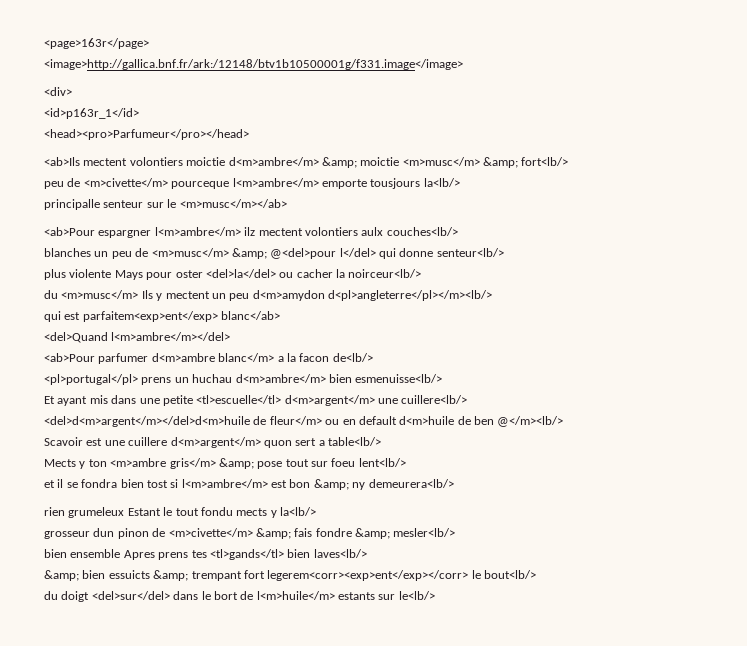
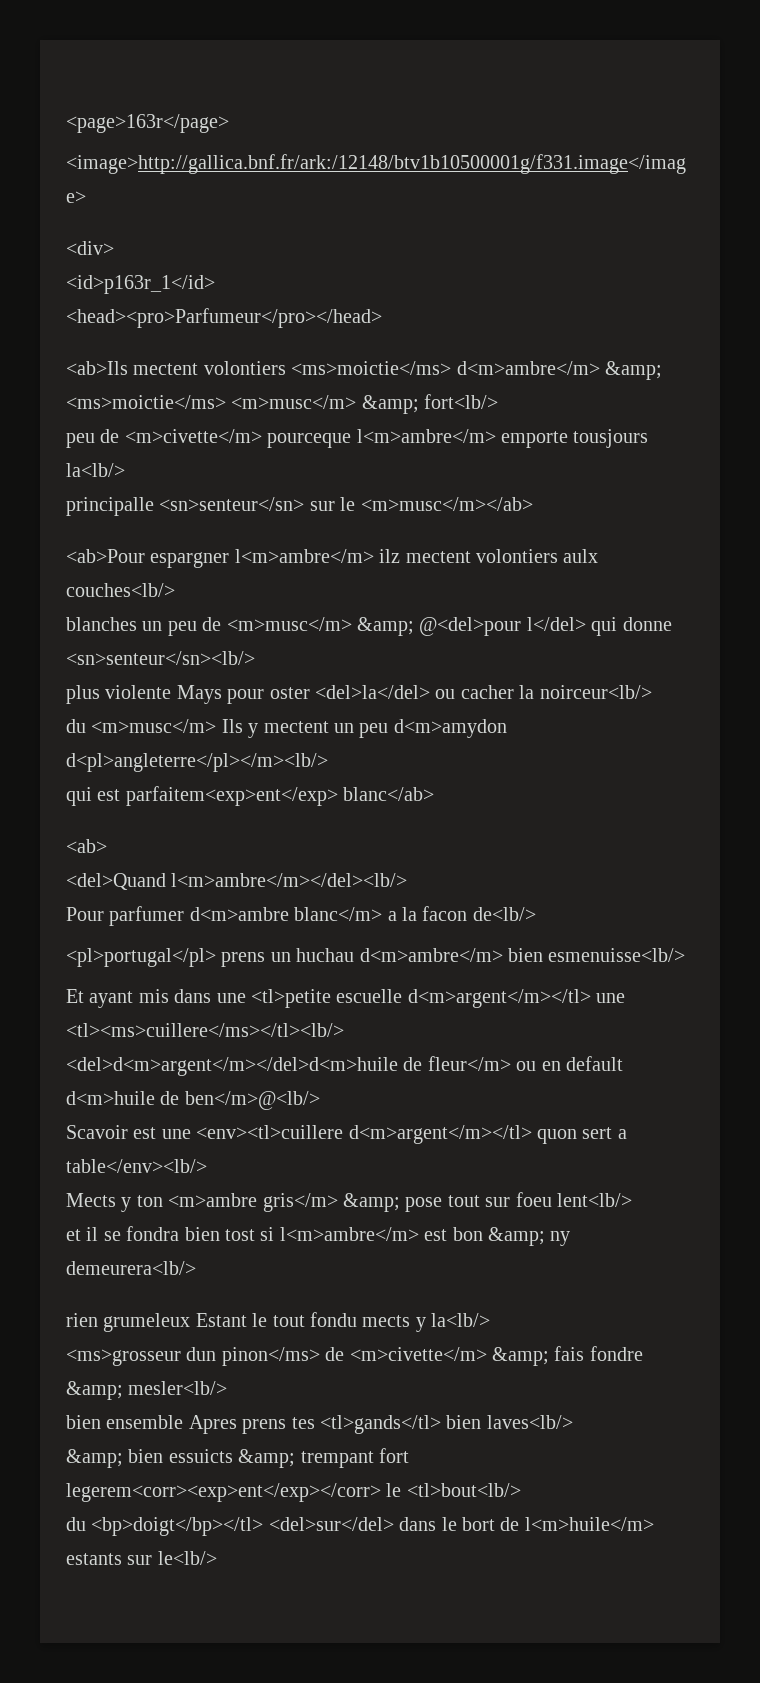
[186,157,226,166] moictie -> [291,361,452,375] <ms>moictie</ms>
[360,157,400,166] moictie -> [66,395,226,409] <ms>moictie</ms>
[103,200,144,208] senteur -> [159,497,305,511] <sn>senteur</sn>
[436,248,504,257] senteur<lb/> -> [66,651,255,665] <sn>senteur</sn><lb/>
(281, 315) none -> [66,839,107,853] // <ab>
[111,332,231,341] [44,353,95,362] l<m>ambre</m></del> // <ab>Pour -> [171,873,408,887] [66,907,104,921] l<m>ambre</m></del><lb/> // Pour
[162,395,468,406] petite <tl>escuelle</tl> d<m>argent</m> une cuillere<lb/> -> [251,989,626,1008] [66,1023,344,1037] <tl>petite escuelle d<m>argent</m></tl> une <tl><ms>cuillere</ms></tl><lb/>
[474,416,564,427] ben @</m><lb/> -> [184,1091,320,1110] ben</m>@<lb/>
[128,437,261,448] cuillere d<m>argent</m> -> [196,1125,532,1144] <env><tl>cuillere d<m>argent</m></tl>
[328,437,381,446] table<lb/> -> [66,1159,207,1173] table</env><lb/>
[44,528,149,539] grosseur dun pinon -> [66,1347,320,1366] <ms>grosseur dun pinon</ms>
[484,570,536,579] [44,591,90,602] bout<lb/> // du doigt -> [406,1483,521,1497] [66,1517,264,1536] <tl>bout<lb/> // du <bp>doigt</bp></tl>

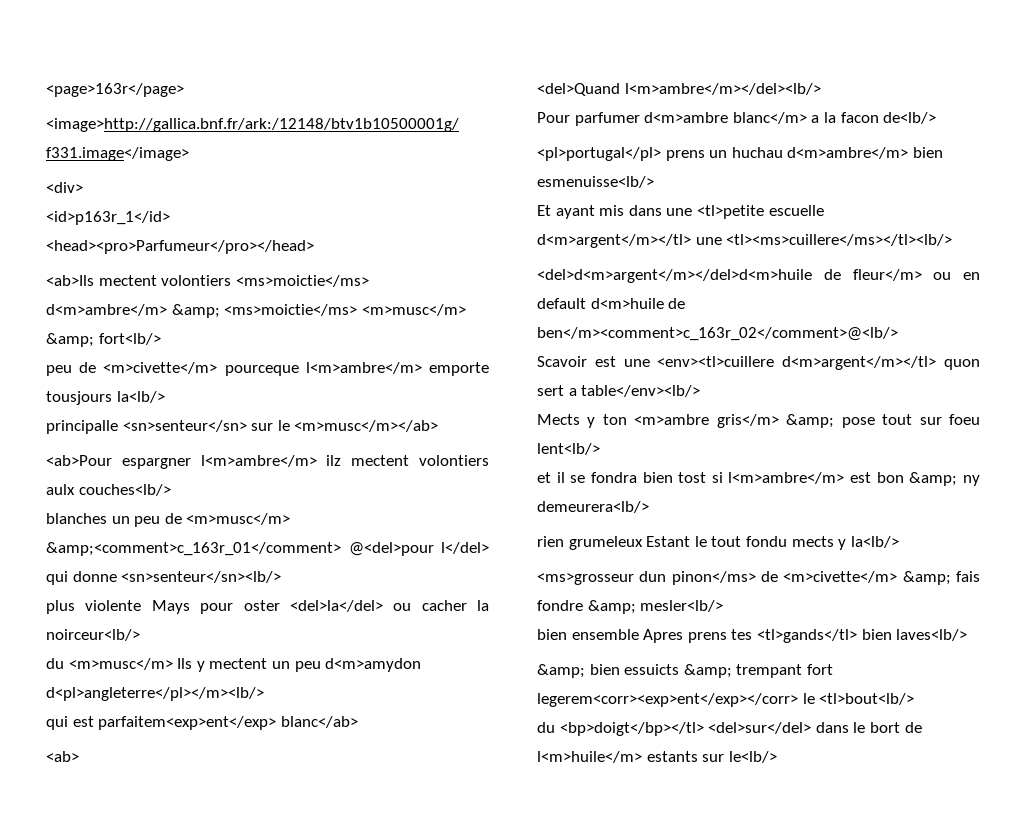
[357,617,414,636] &amp; -> [46,542,341,556] &amp;<comment>c_163r_01</comment>
[184,1091,320,1110] ben</m>@<lb/> -> [537,327,898,341] ben</m><comment>c_163r_02</comment>@<lb/>

